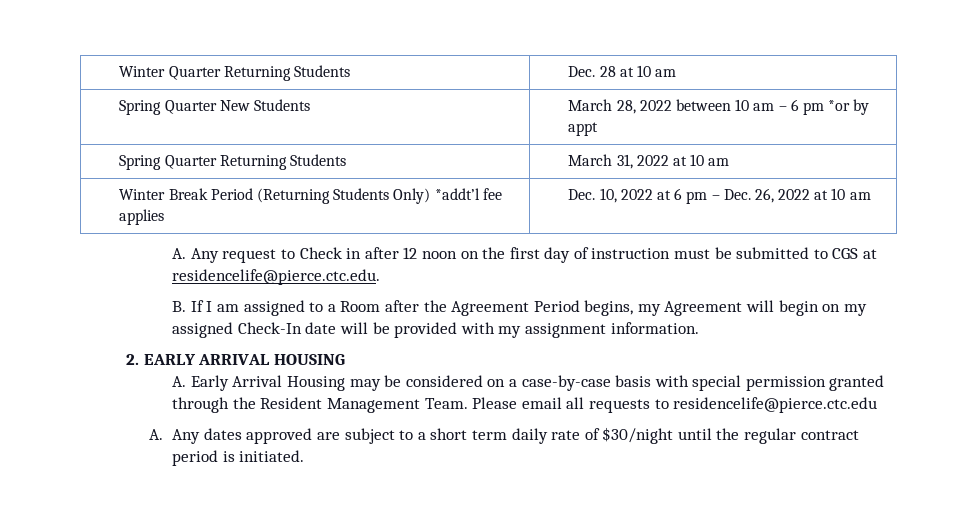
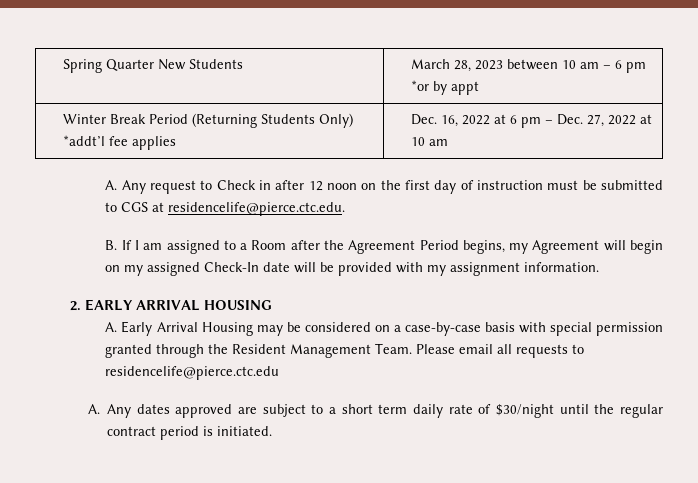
[119,65,350,81] [568,65,677,77] Winter Quarter Returning Students | Dec. 28 at 10 am // -> (62, 66) none
[639,100,672,111] 2022 -> [474,60,503,70] 2023
[119,154,346,170] [568,154,730,169] // Spring Quarter Returning Students | March 31, 2022 at 10 am -> (479, 88) none
[599,188,617,203] 10, -> [440,115,458,127] 16,
[754,188,774,203] 26, -> [586,114,604,127] 27,

